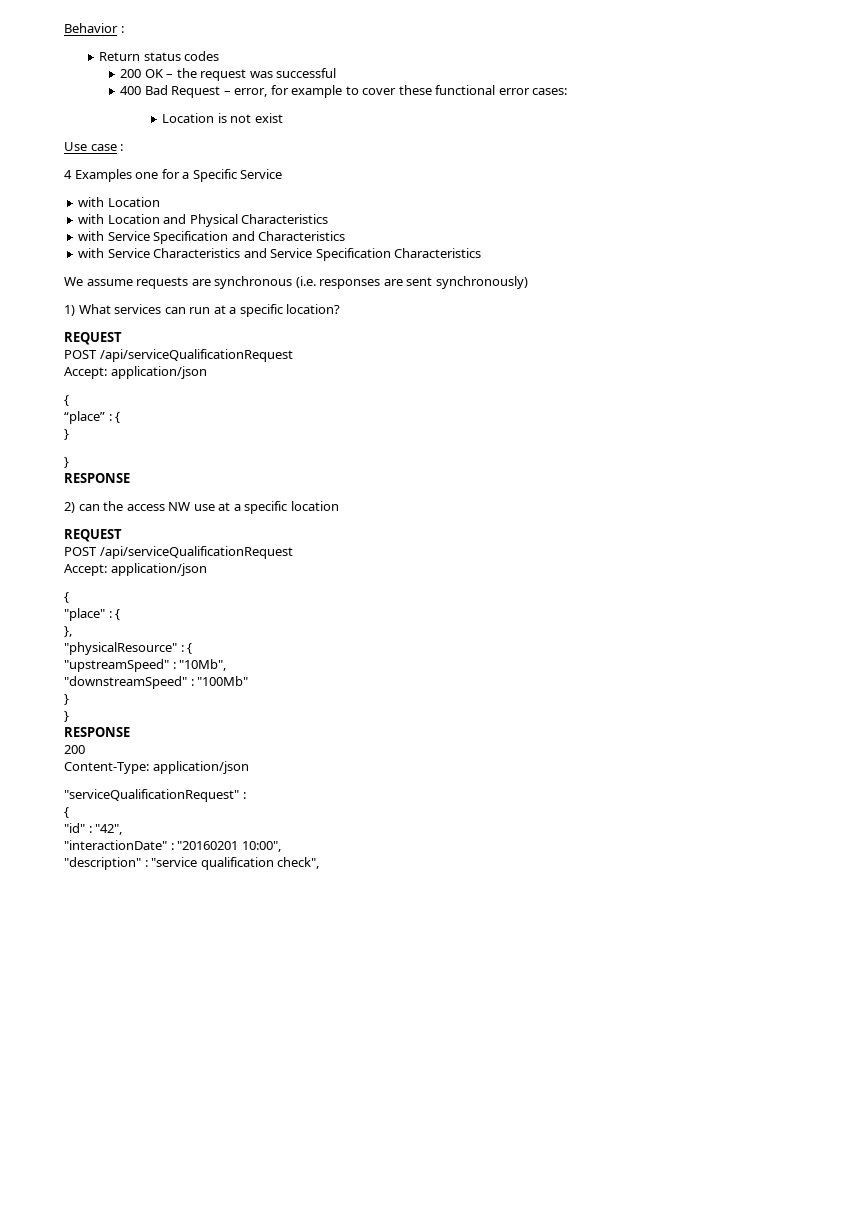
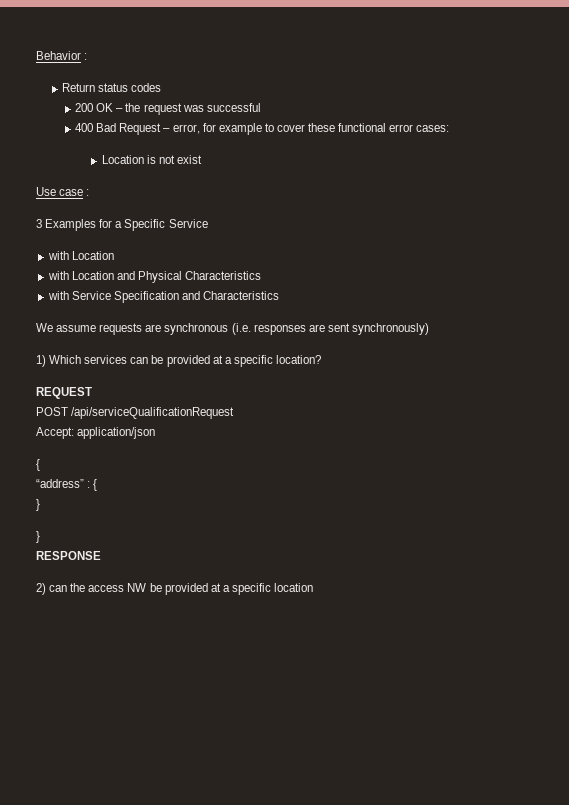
[64,169,159,182] 4 Examples one -> [36,219,97,231] 3 Examples
[78,248,482,261] // with Service Characteristics and Service Specification Characteristics -> (280, 295) none
[78,304,111,314] What -> [49,355,82,364] Which
[189,307,211,314] run -> [151,355,210,367] be provided
[64,411,105,424] “place” -> [36,479,84,488] “address”
[193,504,215,511] use -> [149,583,208,595] be provided
[64,529,122,542] [64,546,293,559] [64,563,207,576] [64,592,69,603] [64,608,121,621] [64,626,72,637] [64,642,193,655] [64,659,227,672] [64,676,249,689] [64,694,69,705] [64,711,69,722] [64,727,130,737] [64,745,85,754] [64,761,249,774] [64,789,246,802] [64,807,69,818] [64,823,123,835] [64,840,281,852] [64,857,320,870] // REQUEST // POST /api/serviceQualificationRequest // Accept: application/json // { // "place" : { // }, // "physicalResource" : { // "upstreamSpeed" : "10Mb", // "downstreamSpeed" : "100Mb" // } // } // RESPONSE // 200 // Content-Type: application/json // "serviceQualificationRequest" : // { // "id" : "42", // "interactionDate" : "20160201 10:00", // "description" : "service qualification check", -> (314, 587) none

